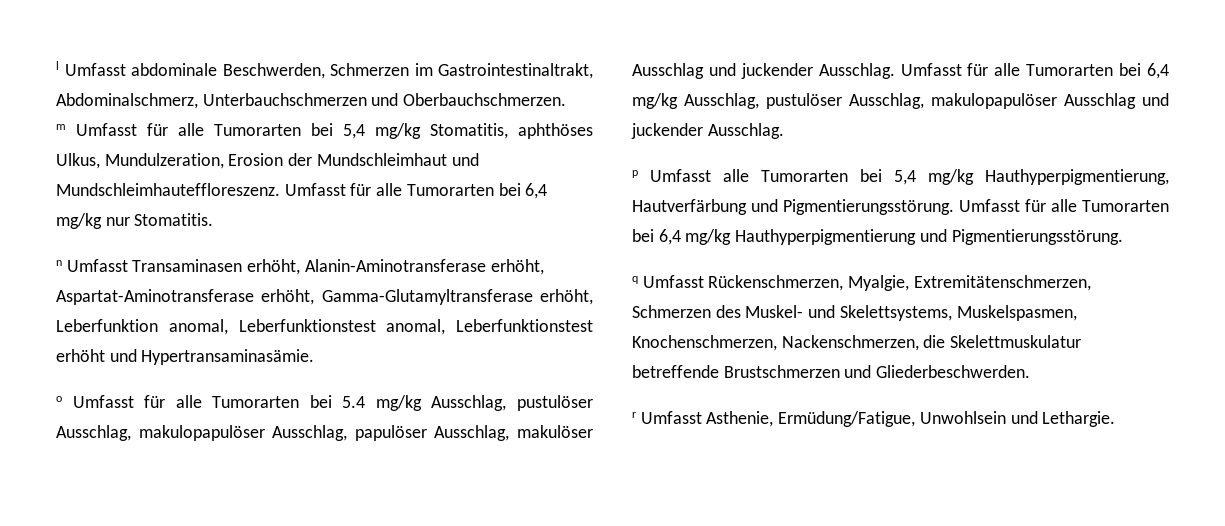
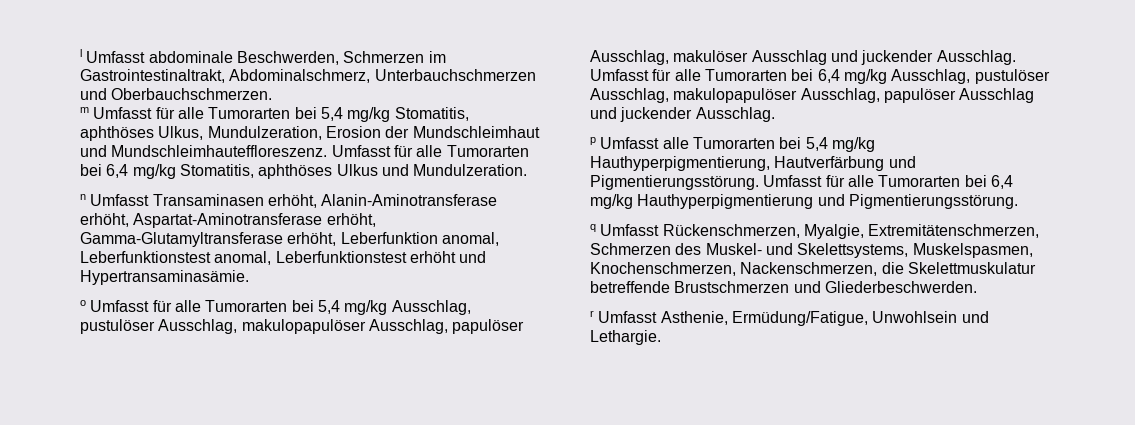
[105,213,214,226] nur Stomatitis. -> [179,164,528,179] Stomatitis, aphthöses Ulkus und Mundulzeration.
[342,396,366,408] 5.4 -> [317,300,340,314] 5,4
(1057, 101) none -> [800,88,956,103] Ausschlag, papulöser

